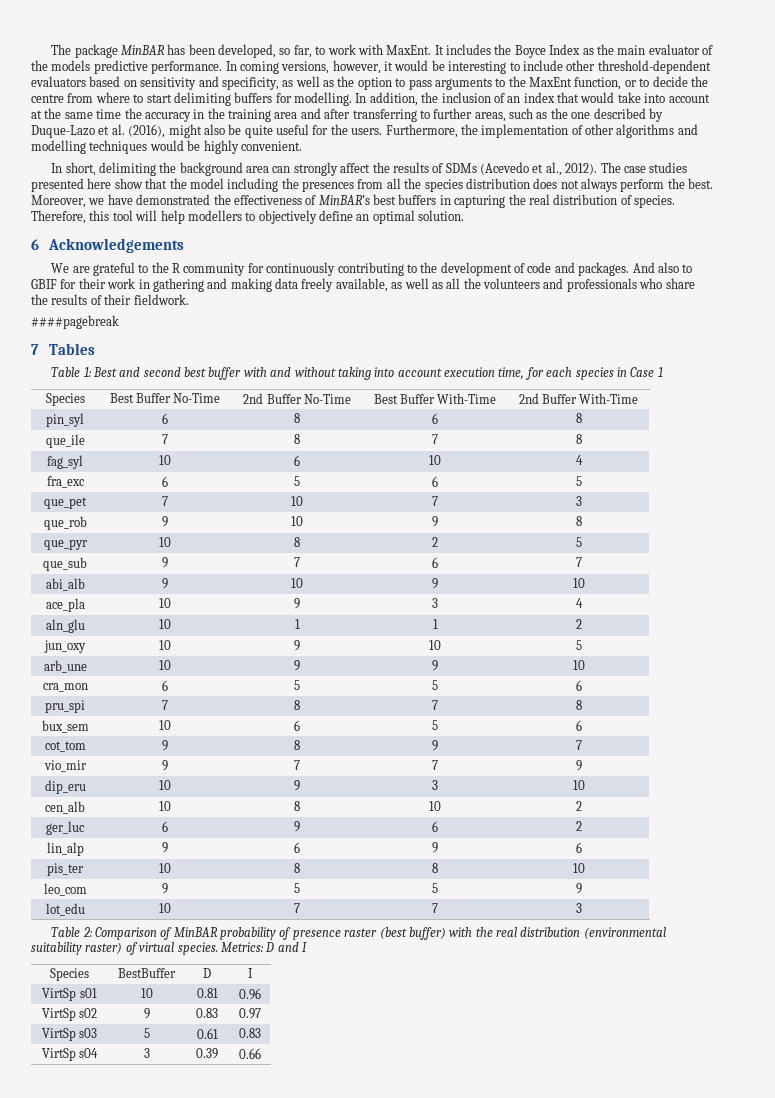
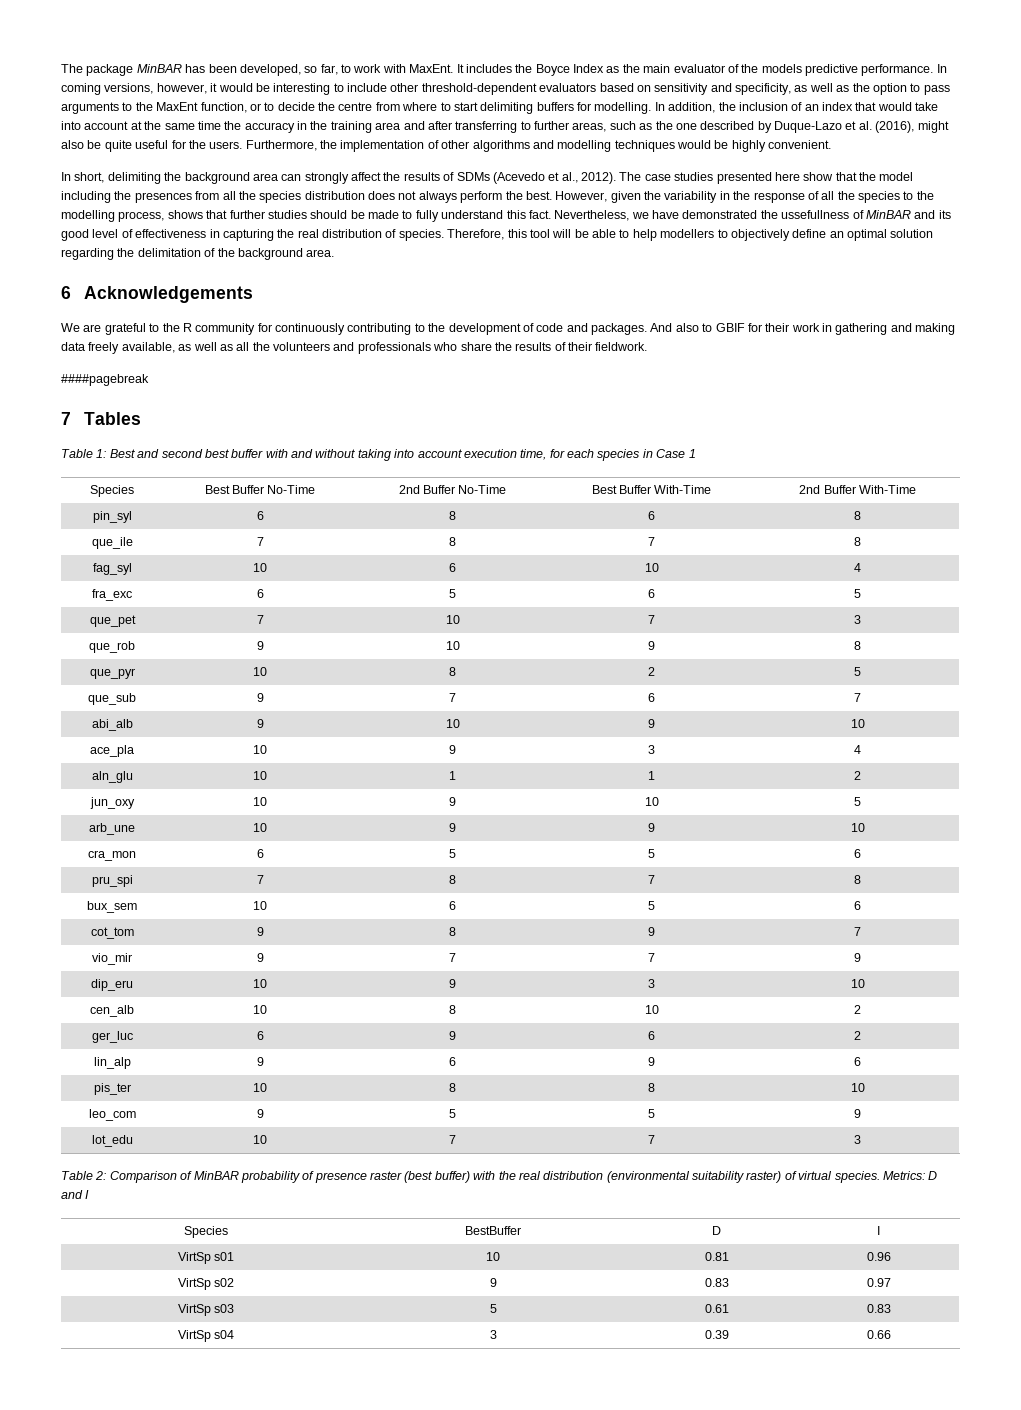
[31,194,437,208] Moreover, we have demonstrated the effectiveness of MinBAR’s best buffers -> [555,191,934,203] [61,210,951,222] [61,229,207,241] However, given the variability in the response of all the species to the modelling process, shows that further studies should be made to fully understand this fact. Nevertheless, we have demonstrated the ussefullness of MinBAR and its good level of effectiveness
(158, 215) none -> [574,229,630,238] be able to
[418,210,465,221] solution. -> [890,229,934,238] [61,248,335,260] solution regarding the delimitation of the background area.

